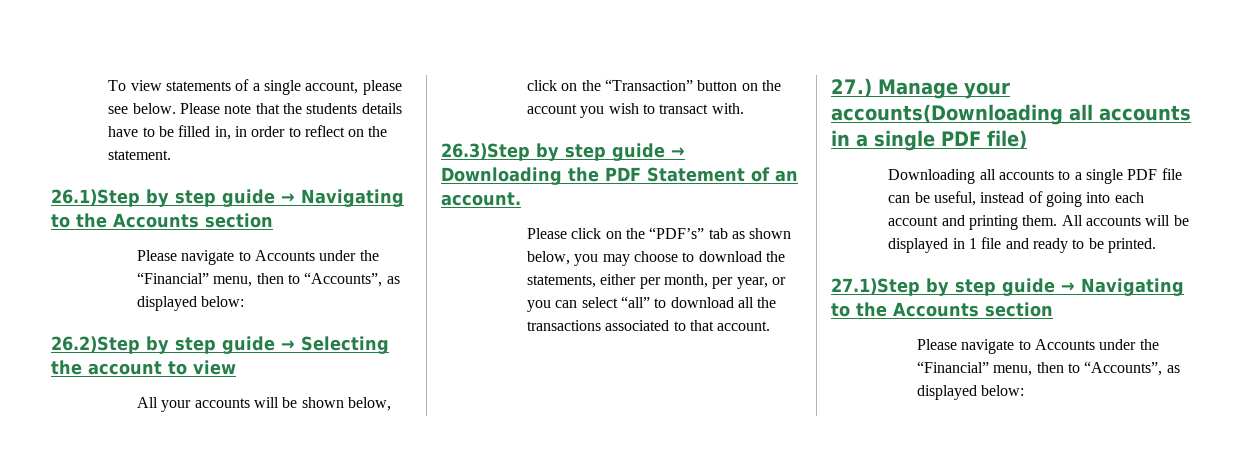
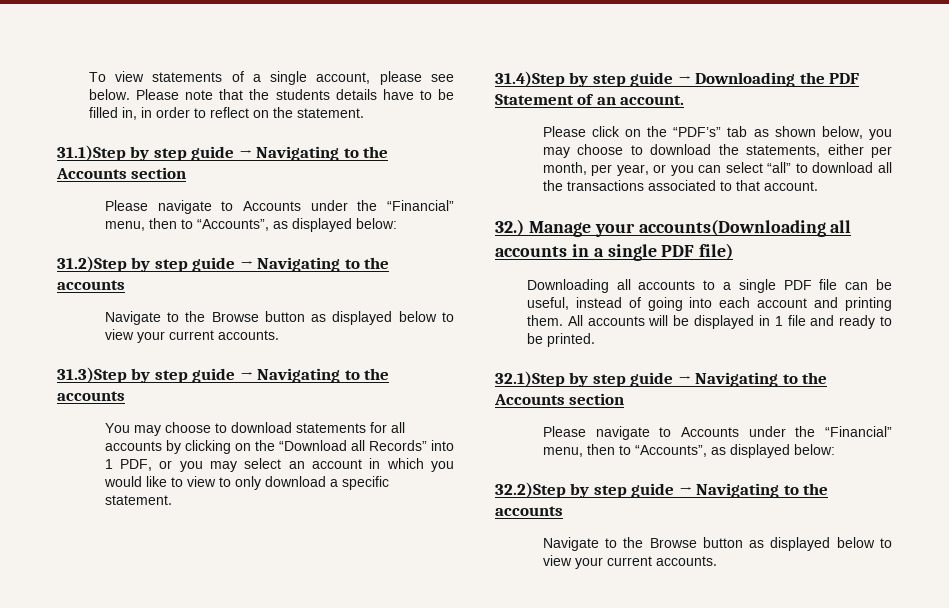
[51,189,140,207] 26.1)Step -> [57,145,126,161] 31.1)Step
[51,336,389,354] [51,360,236,375] [136,397,391,412] [526,79,781,91] [526,103,744,118] [441,143,530,161] 26.2)Step by step guide → Selecting the account to view // All your accounts will be shown below, click on the “Transaction” button on the account you wish to transact with. // 26.3)Step -> [57,256,390,272] [57,280,125,290] [104,311,454,325] [104,329,279,343] [57,367,390,383] [57,391,125,401] [104,422,405,436] [104,440,454,454] [104,458,454,472] [103,476,389,490] [104,495,172,505] [495,71,565,87] 31.2)Step by step guide → Navigating to the accounts // Navigate to the Browse button as displayed below to view your current accounts. // 31.3)Step by step guide → Navigating to the accounts // You may choose to download statements for all accounts by clicking on the “Download all Records” into 1 PDF, or you may select an account in which you would like to view to only download a specific statement. // 31.4)Step
[831,78,872,97] 27.) -> [495,219,524,236] 32.)
[831,278,920,296] 27.1)Step -> [495,371,565,387] 32.1)Step
(1025, 390) none -> [495,482,829,498] [495,506,563,516] [542,537,892,551] [542,555,717,569] // 32.2)Step by step guide → Navigating to the accounts // Navigate to the Browse button as displayed below to view your current accounts.

